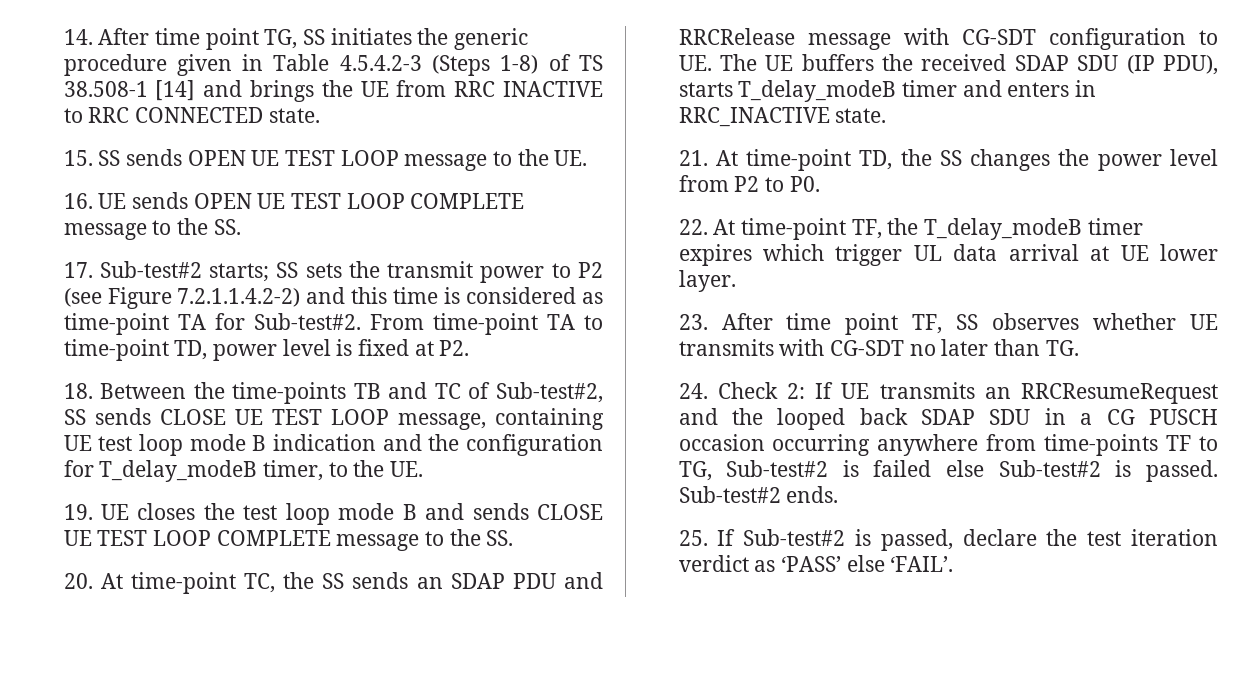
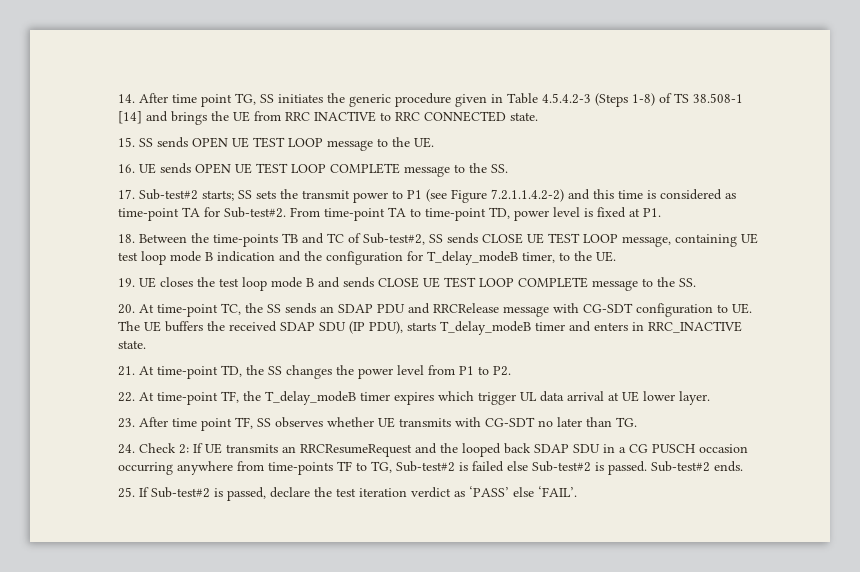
[578,262,603,278] P2 -> [407,190,423,199] P1
[439,340,470,356] P2. -> [643,208,662,217] P1.
[734,176,820,192] P2 to P0. -> [459,366,512,376] P1 to P2.

